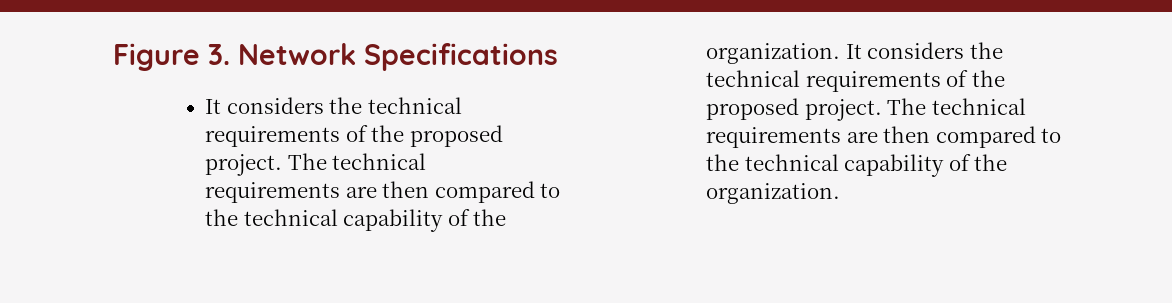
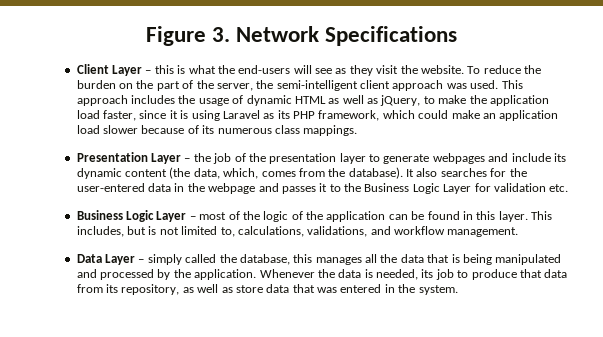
[205,97,462,114] [205,125,503,147] [205,153,427,176] [205,181,561,203] [205,209,507,232] [706,42,1003,64] [706,70,1005,92] [706,98,1026,121] [706,126,1062,148] [706,154,1008,177] [706,183,841,204] It considers the technical requirements of the proposed project. The technical requirements are then compared to the technical capability of the organization. It considers the technical requirements of the proposed project. The technical requirements are then compared to the technical capability of the organization. -> [76,64,542,76] [76,80,523,91] [76,95,549,106] [76,110,559,121] [76,125,358,136] [76,152,566,164] [76,167,527,179] [76,183,569,194] [76,210,553,222] [76,226,519,237] [76,254,562,265] [76,269,568,280] [76,284,458,295] Client Layer – this is what the end-users will see as they visit the website. To reduce the burden on the part of the server, the semi-intelligent client approach was used. This approach includes the usage of dynamic HTML as well as jQuery, to make the application load faster, since it is using Laravel as its PHP framework, which could make an application load slower because of its numerous class mappings. // Presentation Layer – the job of the presentation layer to generate webpages and include its dynamic content (the data, which, comes from the database). It also searches for the user-entered data in the webpage and passes it to the Business Logic Layer for validation etc. // Business Logic Layer – most of the logic of the application can be found in this layer. This includes, but is not limited to, calculations, validations, and workflow management. // Data Layer – simply called the database, this manages all the data that is being manipulated and processed by the application. Whenever the data is needed, its job to produce that data from its repository, as well as store data that was entered in the system.

